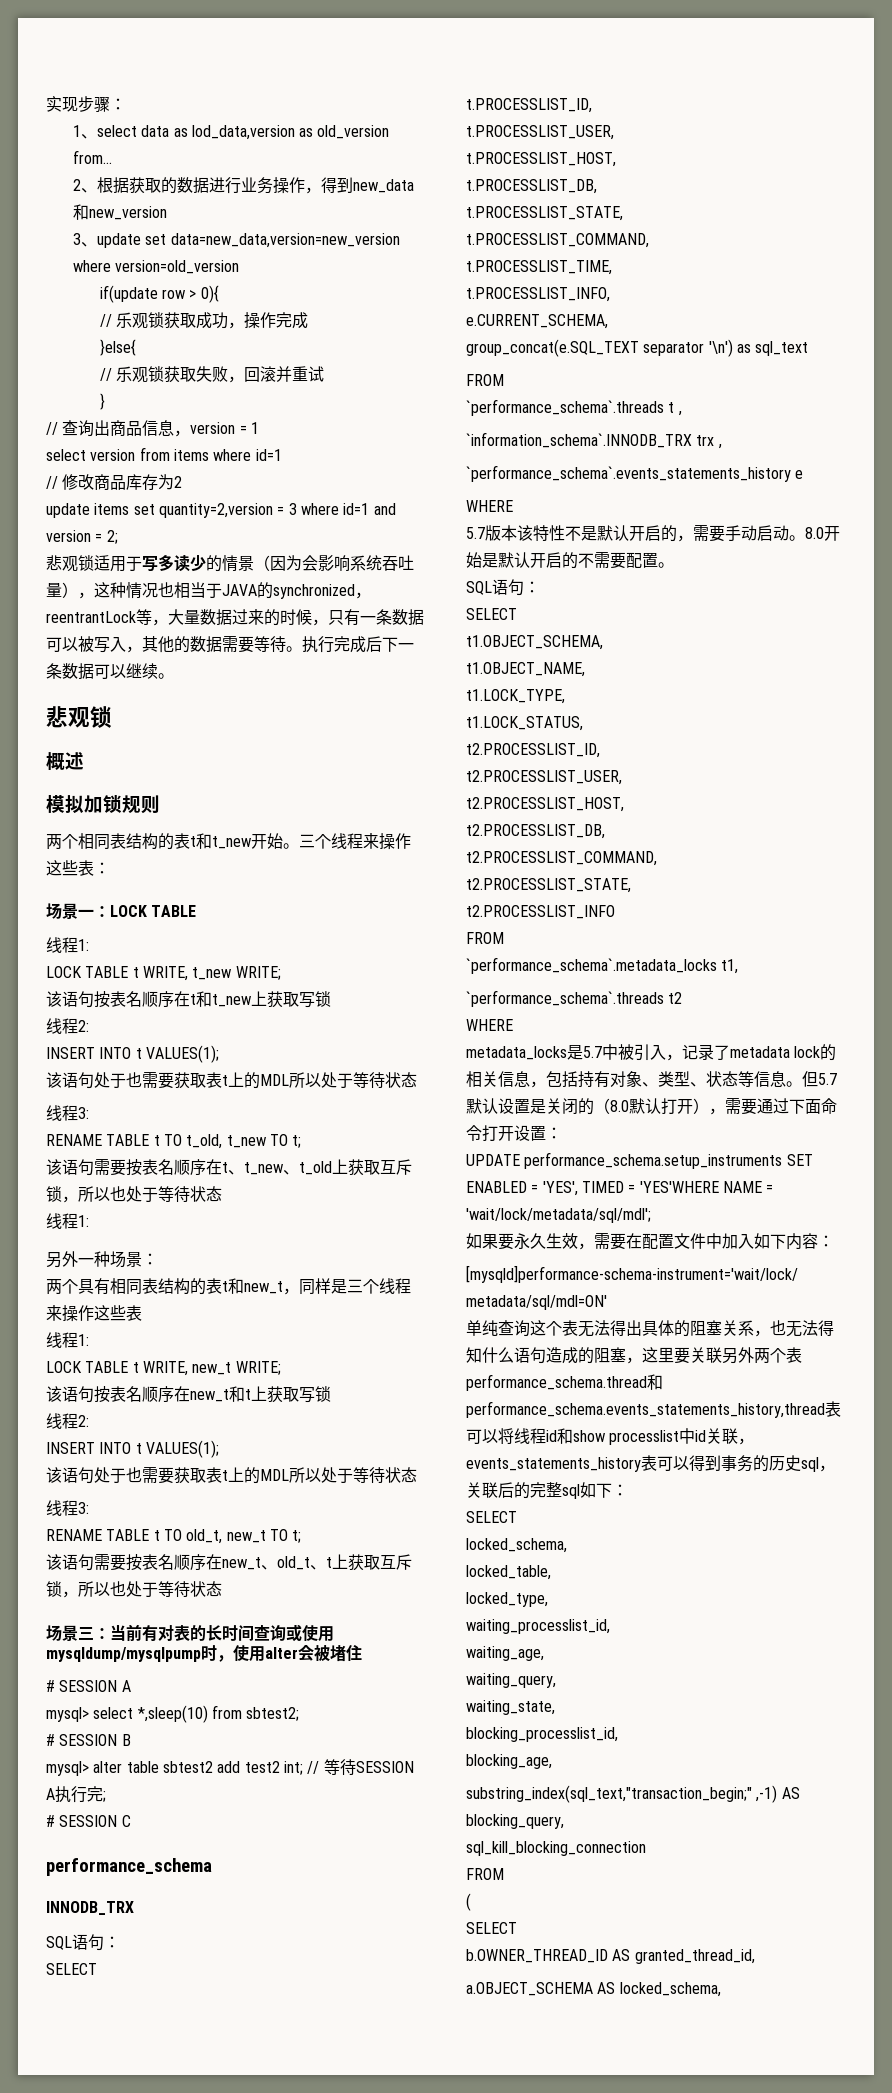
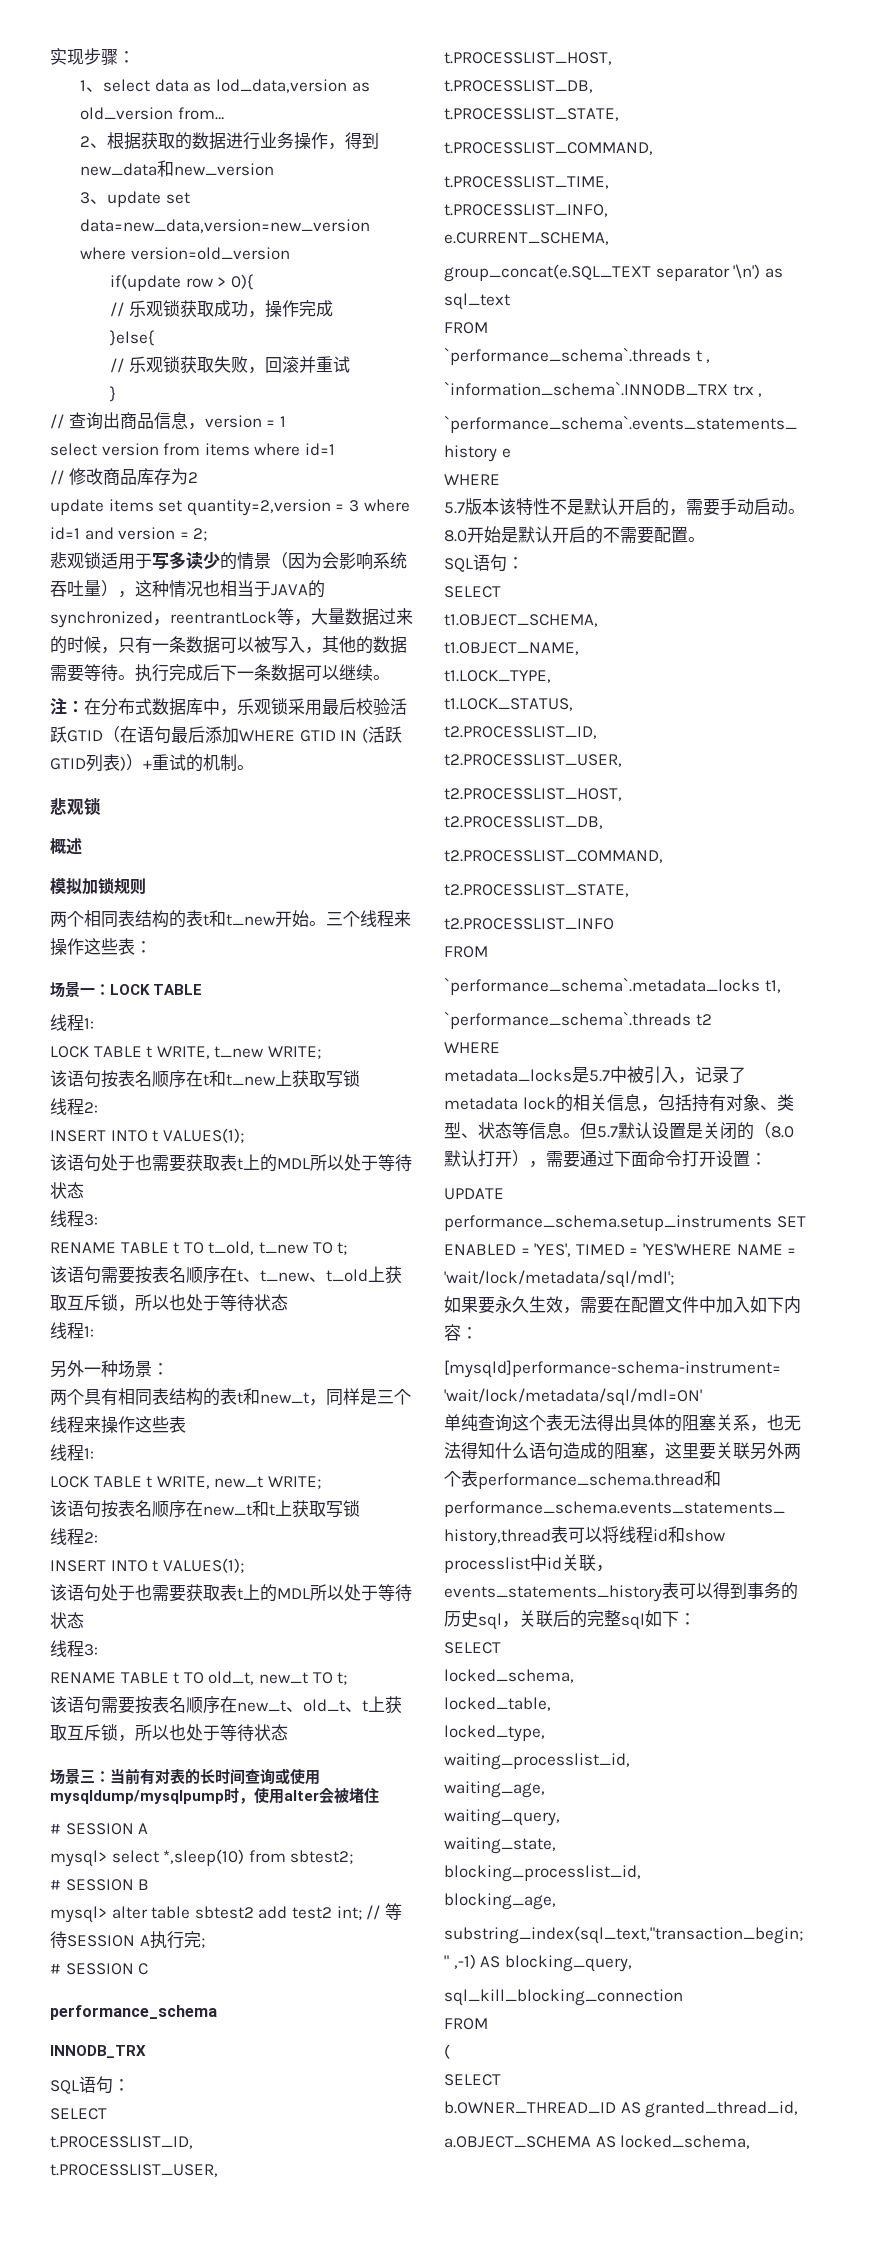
(174, 676) none -> [50,698,407,716] [50,726,402,744] [50,754,254,772] // 注：在分布式数据库中，乐观锁采用最后校验活跃GTID（在语句最后添加WHERE GTID IN (活跃GTID列表)）+重试的机制。

